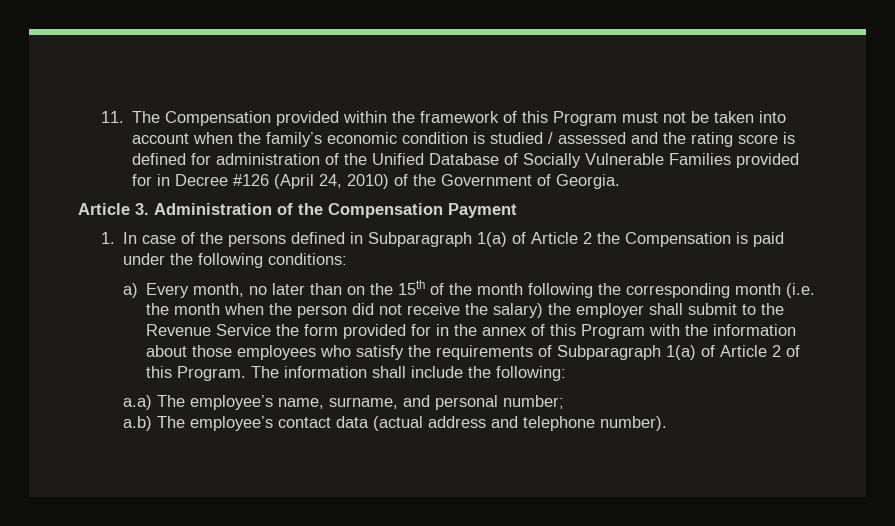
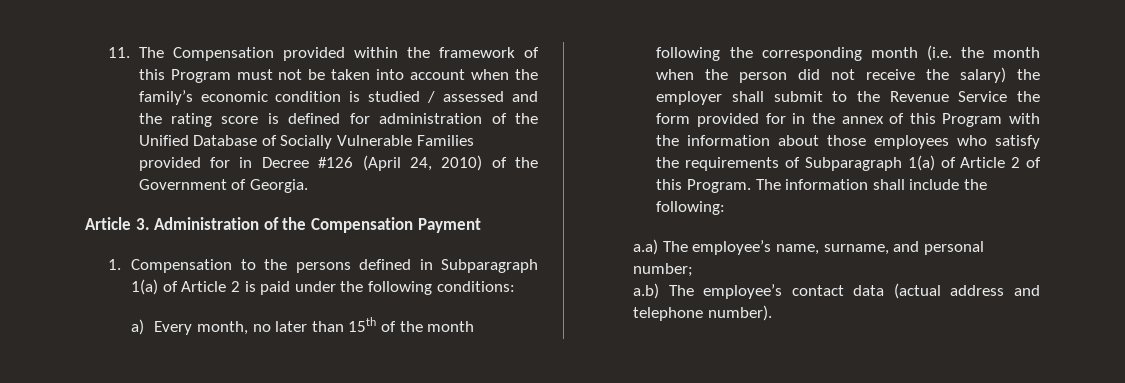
[123,232,196,244] In case of -> [131,259,256,273] Compensation to
[597,232,732,247] the Compensation -> (241, 286) none
[347,283,394,295] on the -> (344, 326) none

